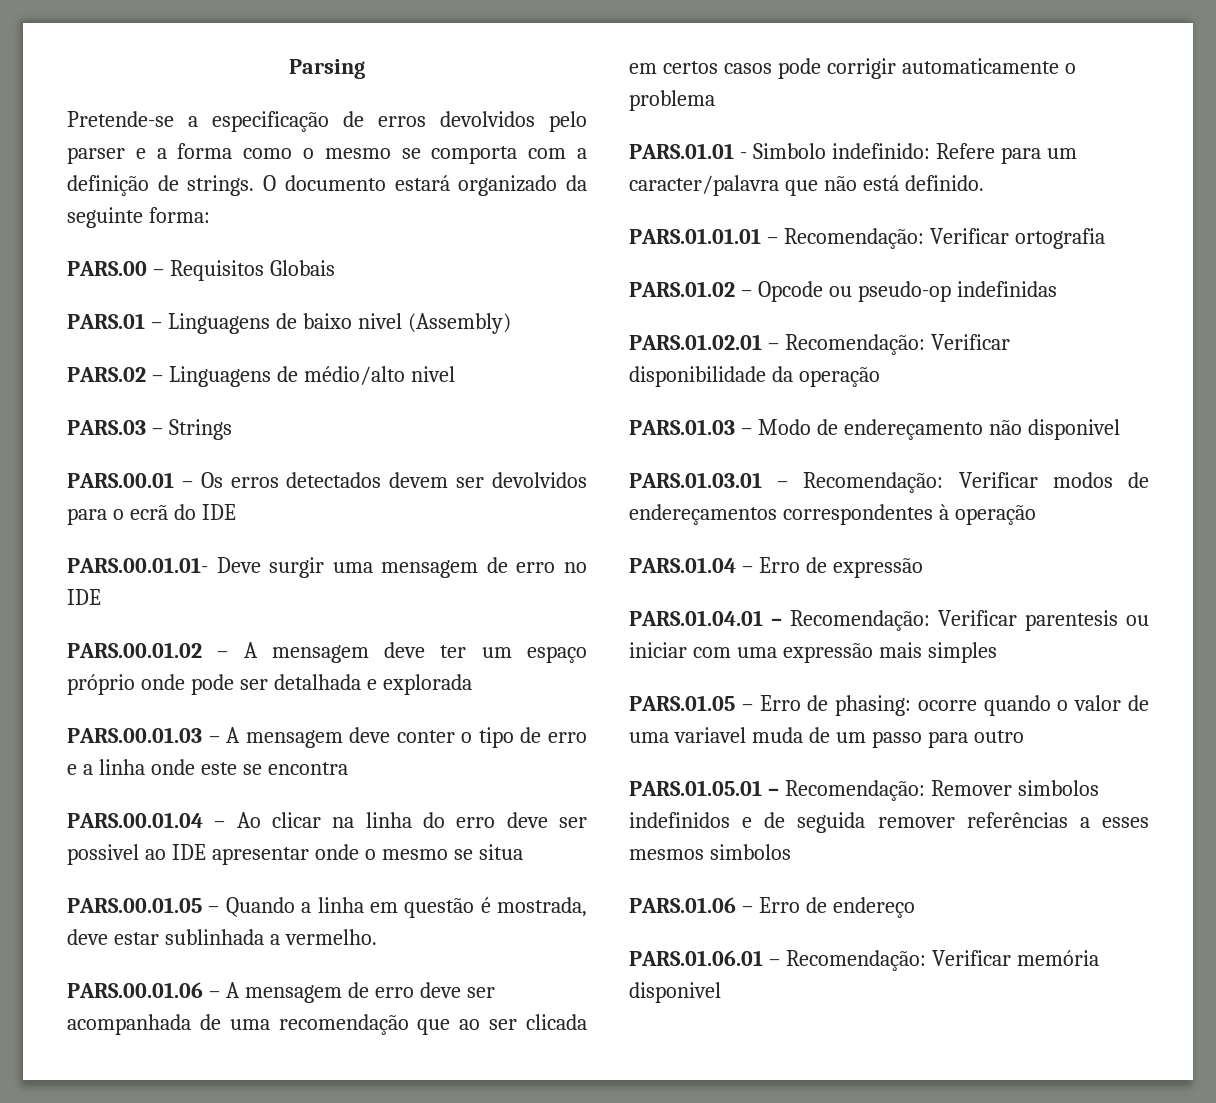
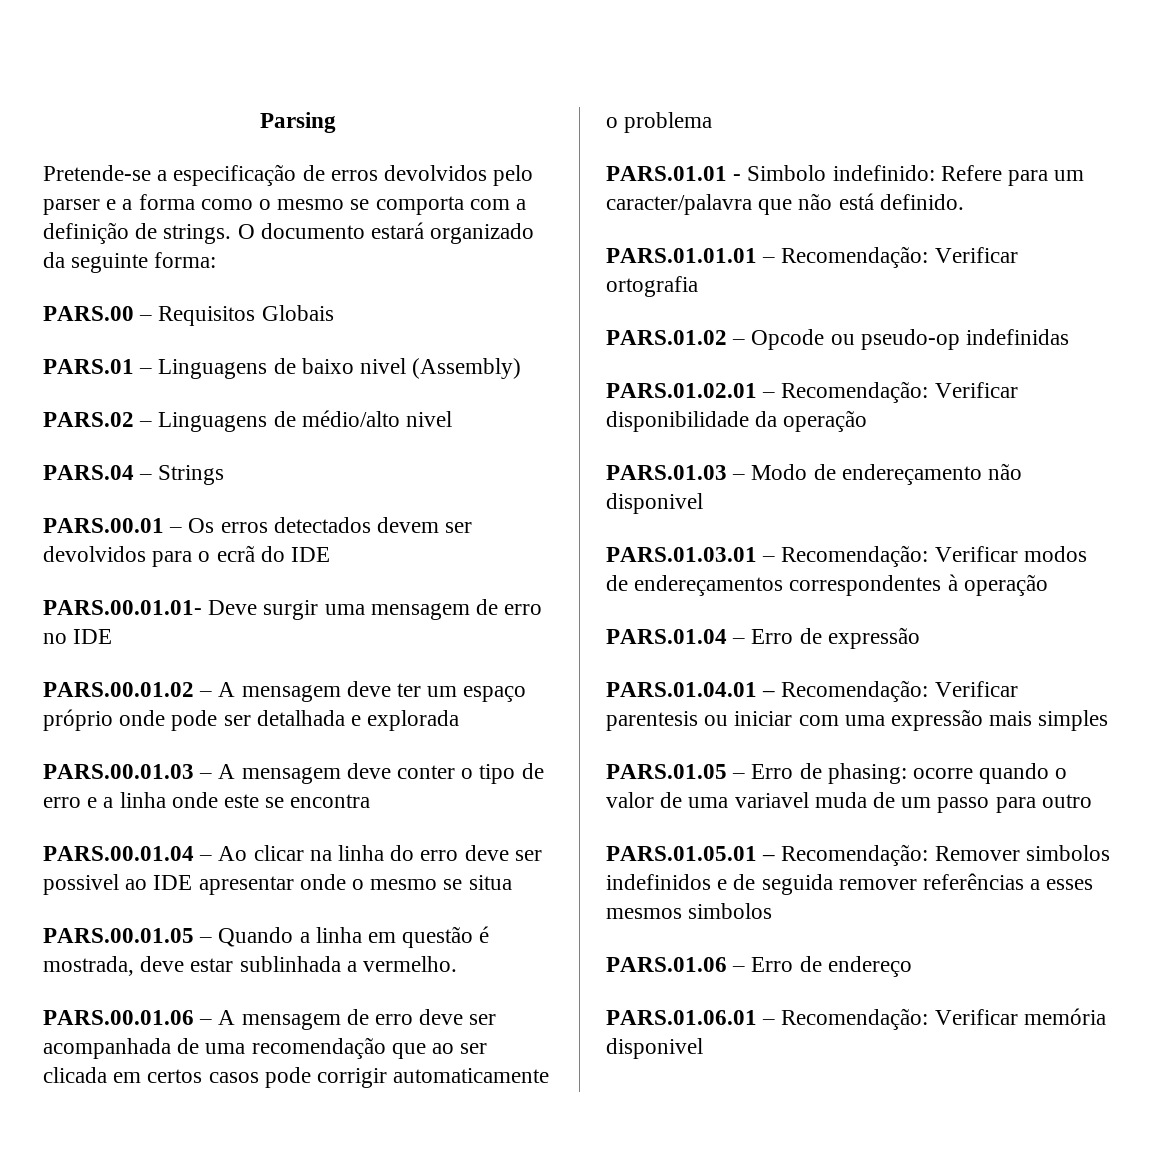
[67,420,146,435] PARS.03 -> [43,465,134,480] PARS.04

